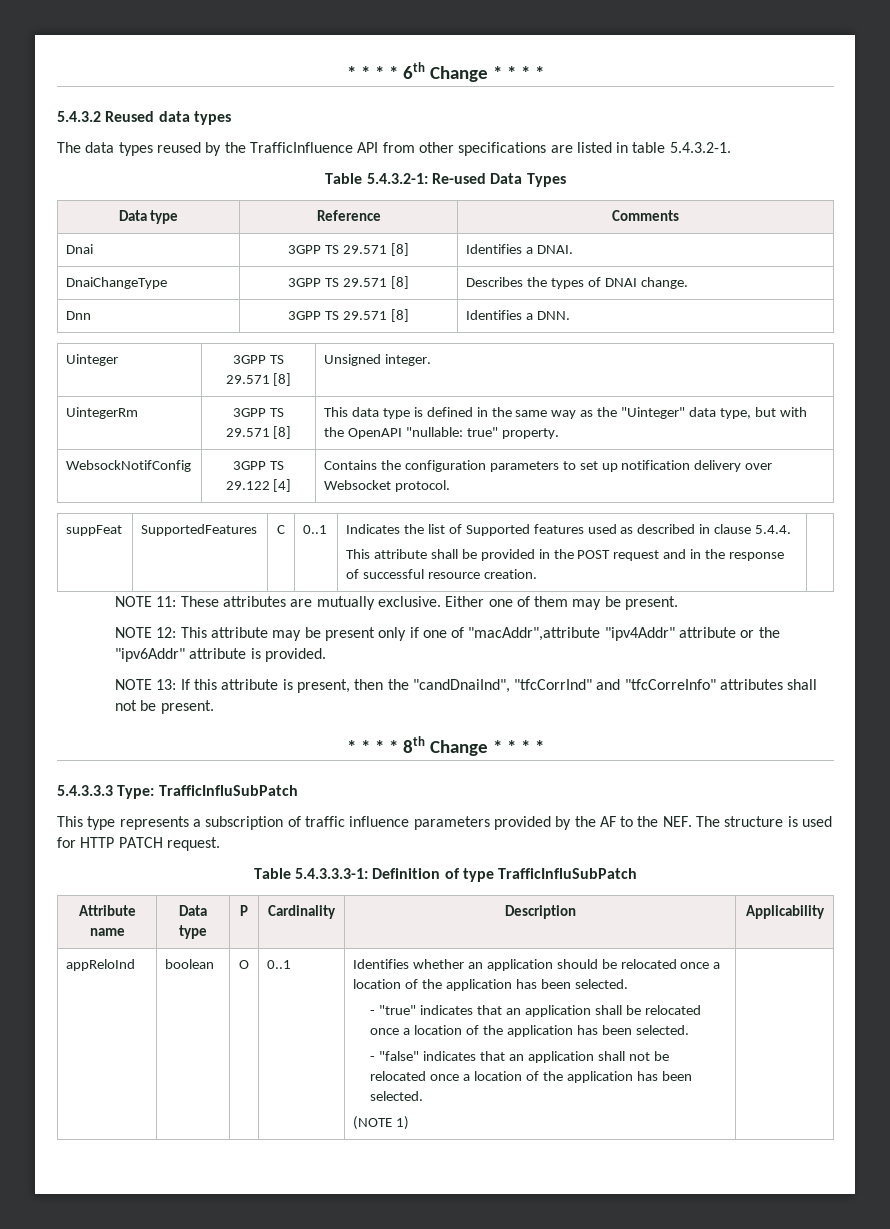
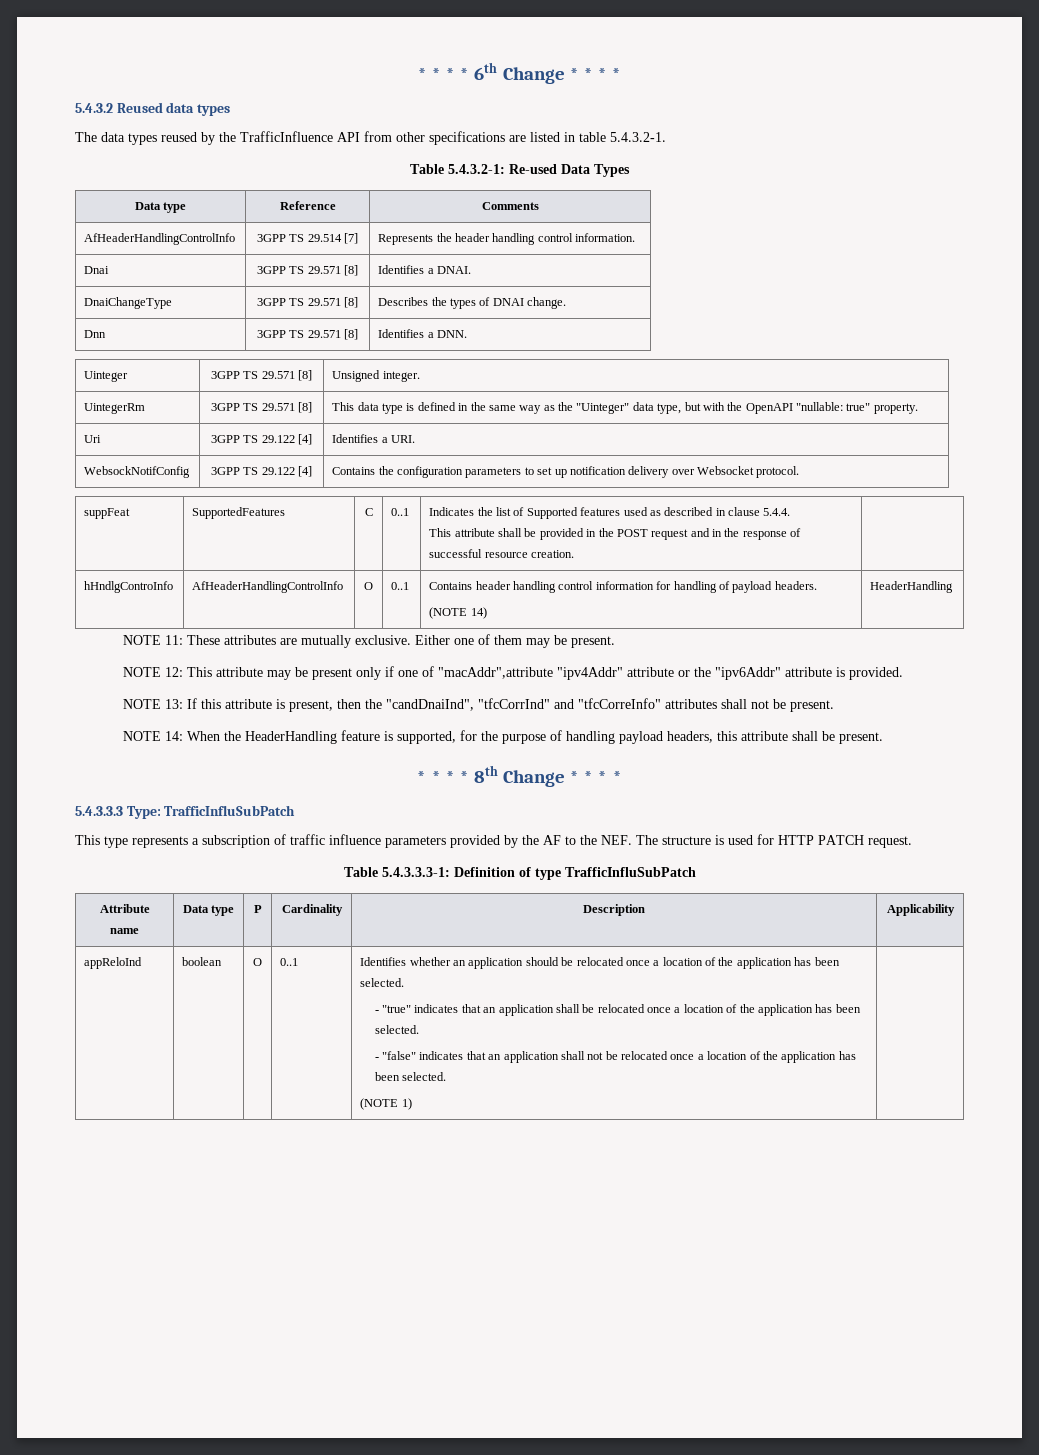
(679, 215) none -> [84,233,236,245] [256,233,359,244] [378,233,636,245] // AfHeaderHandlingControlInfo | 3GPP TS 29.514 [7] | Represents the header handling control information.
(559, 433) none -> [84,435,102,443] [210,434,313,445] [332,434,416,443] // Uri | 3GPP TS 29.122 [4] | Identifies a URI.
(537, 574) none -> [84,581,174,593] [192,581,344,593] [364,582,373,590] [391,582,410,590] [429,581,817,593] [429,607,487,619] [870,581,954,593] // hHndlgControInfo | AfHeaderHandlingControlInfo | O | 0..1 | Contains header handling control information for handling of payload headers. // (NOTE 14) | HeaderHandling
(214, 707) none -> [122,730,883,744] // NOTE 14: When the HeaderHandling feature is supported, for the purpose of handling payload headers, this attribute shall be present.

